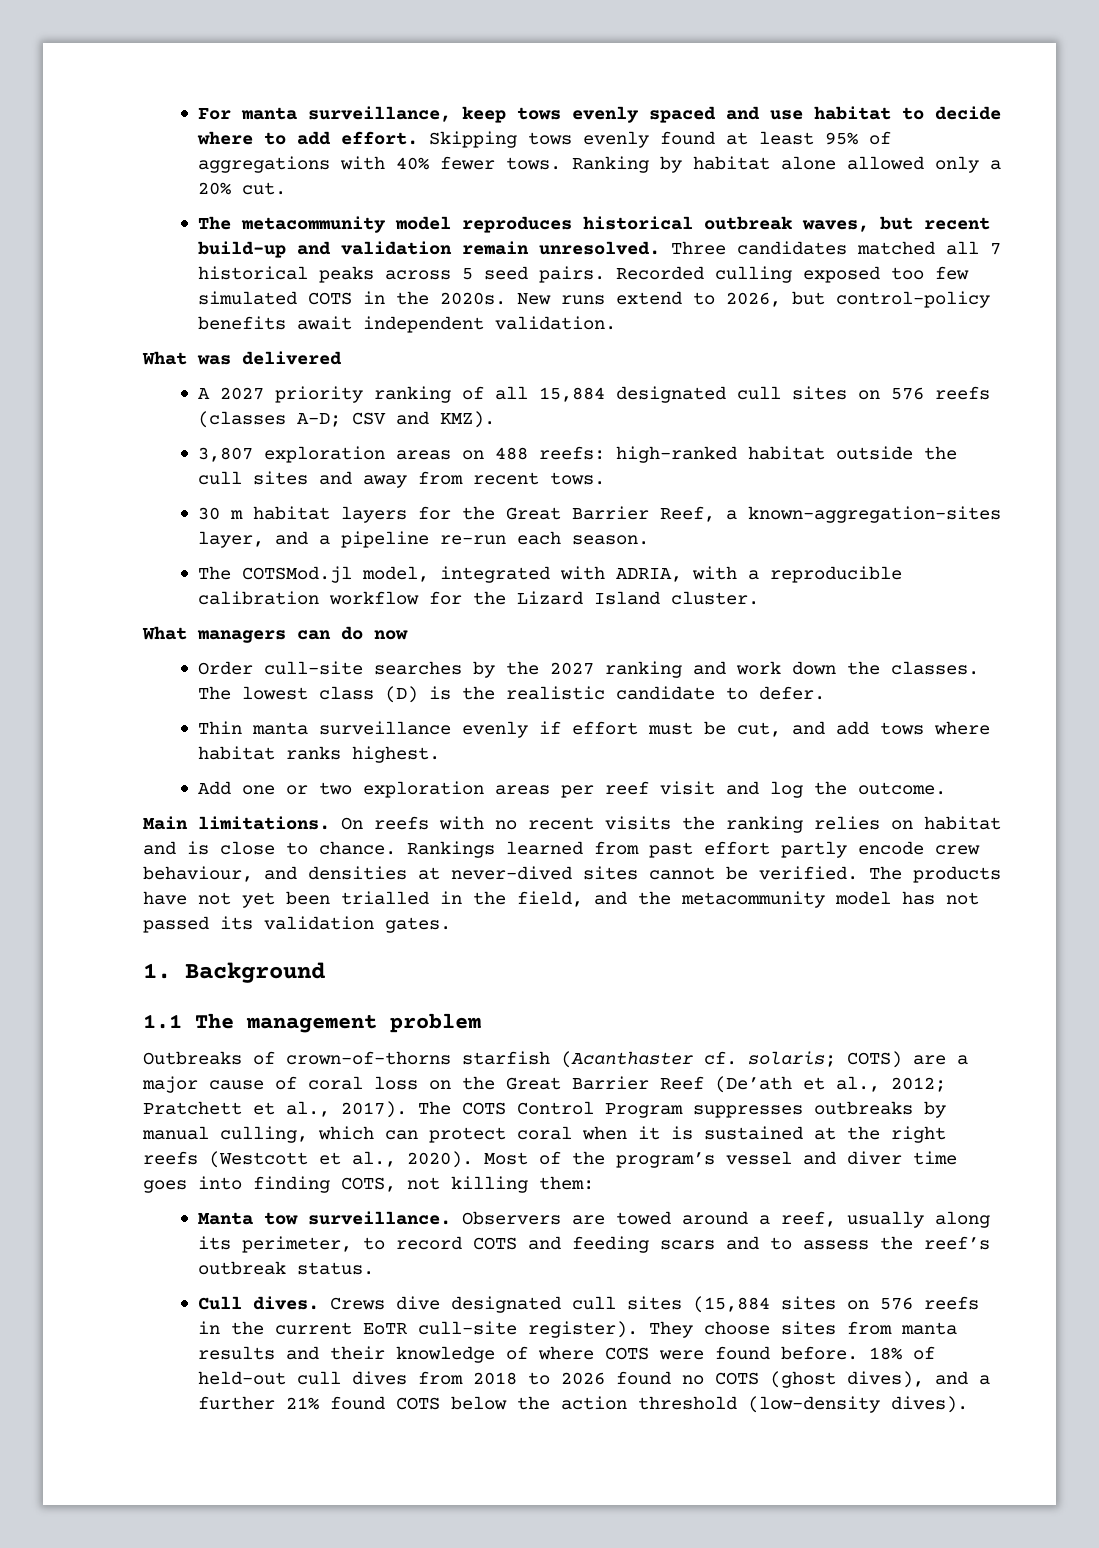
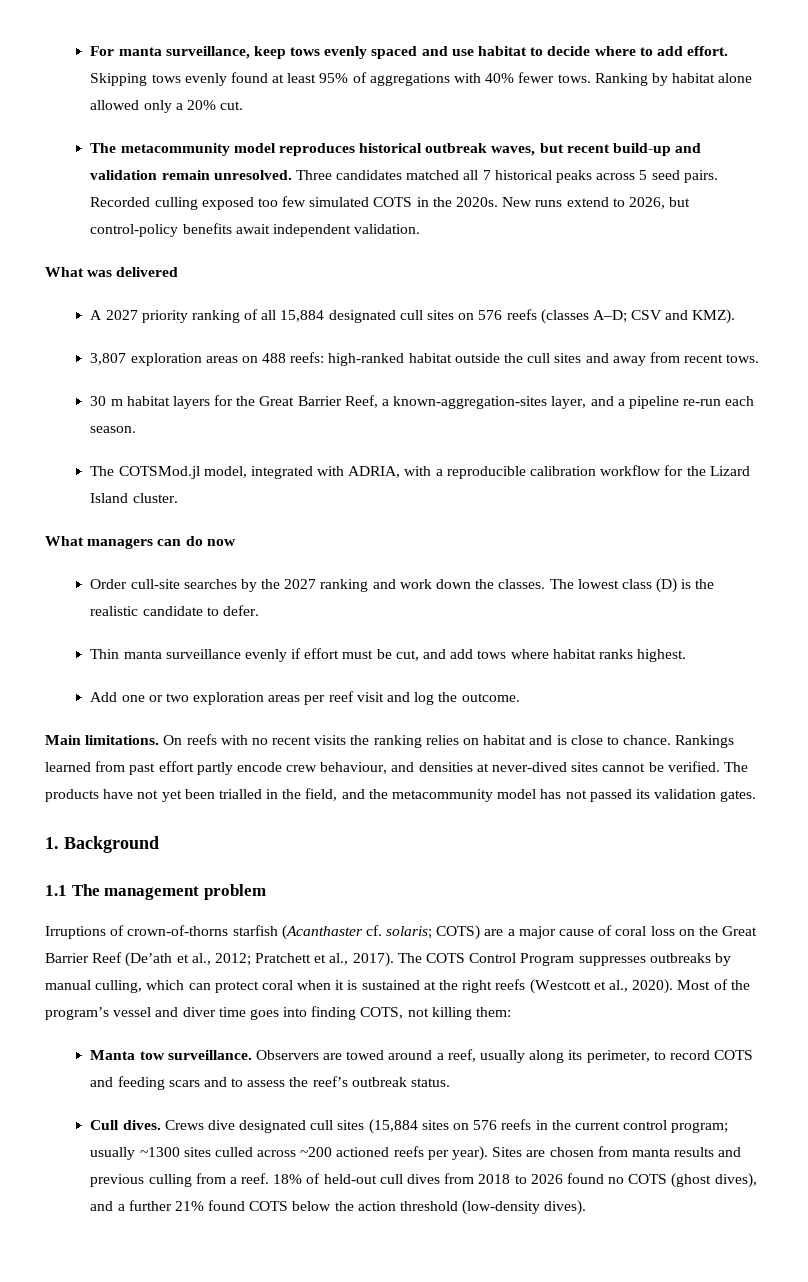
[143,1051,242,1065] Outbreaks -> [45,926,106,939] Irruptions
[362,1321,957,1338] [197,1346,858,1363] EoTR cull-site register). They choose sites from manta results and their knowledge of where COTS were found before. -> [623,1120,729,1133] [90,1146,742,1161] [90,1173,270,1187] control program; usually ~1300 sites culled across ~200 actioned reefs per year). Sites are chosen from manta results and previous culling from a reef.

